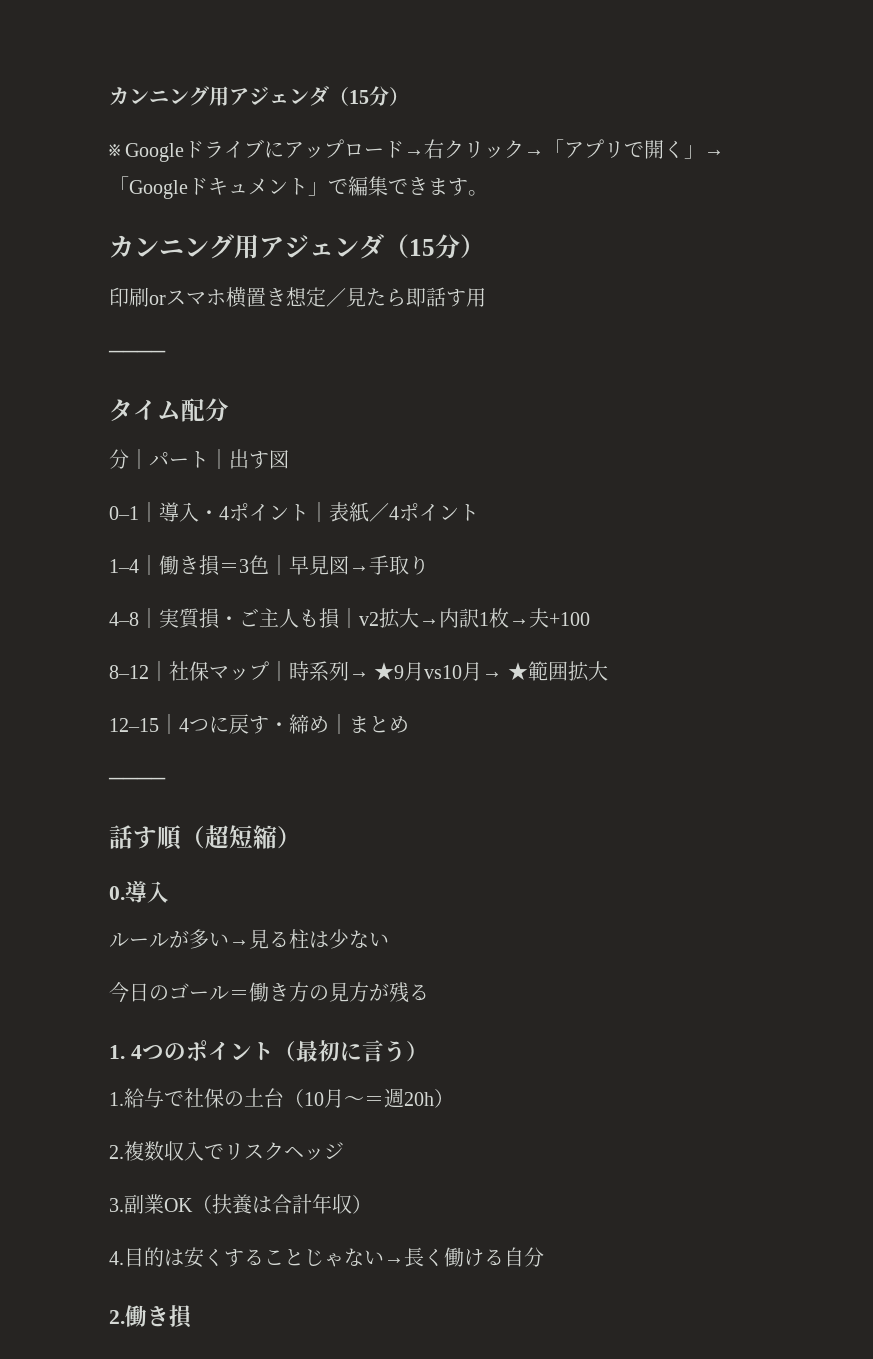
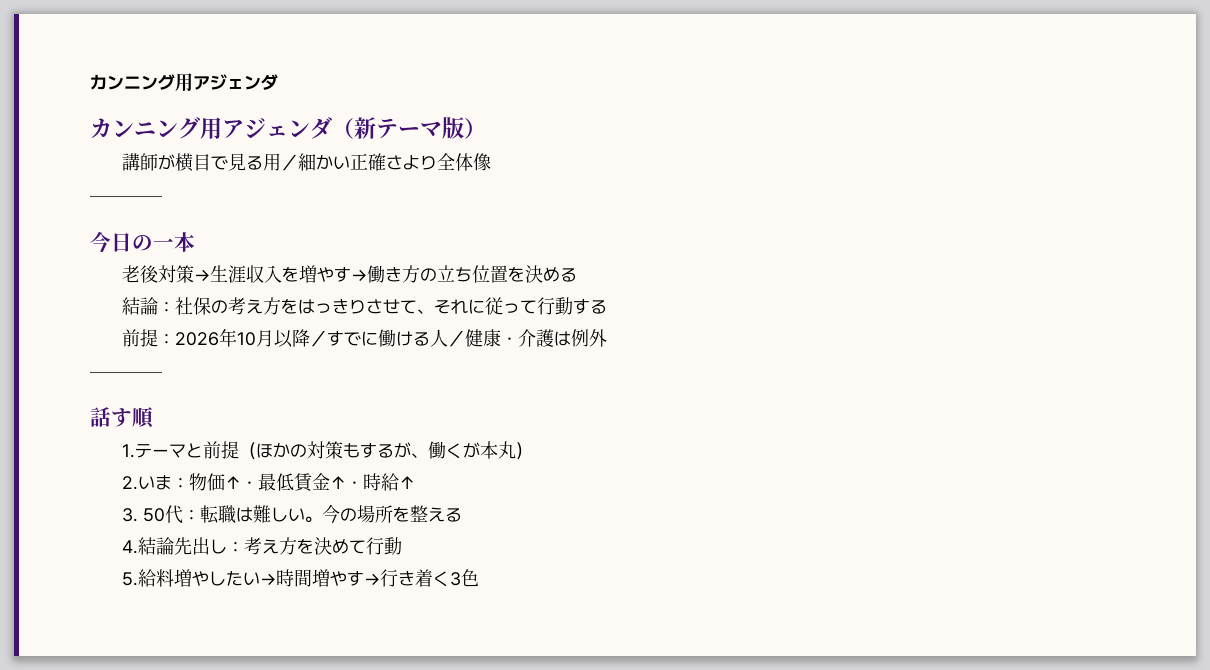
[109,86,409,106] [109,139,725,162] [109,176,488,199] [109,234,485,259] [109,287,486,308] [108,350,166,358] [109,398,229,422] [109,449,289,470] [109,502,479,523] [109,555,429,576] [109,608,590,629] [109,661,608,682] [109,714,409,735] [108,777,166,785] [109,825,301,850] [109,881,169,903] [109,929,389,949] [109,982,429,1003] [109,1040,428,1062] [109,1088,454,1108] [109,1141,344,1161] [109,1194,372,1214] [109,1247,544,1268] [109,1305,192,1328] カンニング用アジェンダ（15分） // ※ Googleドライブにアップロード→右クリック→「アプリで開く」→「Googleドキュメント」で編集できます。 // カンニング用アジェンダ（15分） // 印刷orスマホ横置き想定／見たら即話す用 // ──── // タイム配分 // 分｜パート｜出す図 // 0–1｜導入・4ポイント｜表紙／4ポイント // 1–4｜働き損＝3色｜早見図→手取り // 4–8｜実質損・ご主人も損｜v2拡大→内訳1枚→夫+100 // 8–12｜社保マップ｜時系列→ ★9月vs10月→ ★範囲拡大 // 12–15｜4つに戻す・締め｜まとめ // ──── // 話す順（超短縮） // 0.導入 // ルールが多い→見る柱は少ない // 今日のゴール＝働き方の見方が残る // 1. 4つのポイント（最初に言う） // 1.給与で社保の土台（10月〜＝週20h） // 2.複数収入でリスクヘッジ // 3.副業OK（扶養は合計年収） // 4.目的は安くすることじゃない→長く働ける自分 // 2.働き損 -> [90,73,278,92] [90,117,486,139] [121,153,491,172] [90,196,162,203] [90,231,195,253] [121,265,577,283] [121,297,607,315] [121,328,607,348] [90,372,162,379] [90,407,154,428] [121,441,533,460] [121,473,415,492] [121,505,462,524] [121,537,402,555] [121,569,479,587] カンニング用アジェンダ // カンニング用アジェンダ（新テーマ版） // 講師が横目で見る用／細かい正確さより全体像 // ──── // 今日の一本 // 老後対策→生涯収入を増やす→働き方の立ち位置を決める // 結論：社保の考え方をはっきりさせて、それに従って行動する // 前提：2026年10月以降／すでに働ける人／健康・介護は例外 // ──── // 話す順 // 1.テーマと前提（ほかの対策もするが、働くが本丸） // 2.いま：物価↑・最低賃金↑・時給↑ // 3. 50代：転職は難しい。今の場所を整える // 4.結論先出し：考え方を決めて行動 // 5.給料増やしたい→時間増やす→行き着く3色

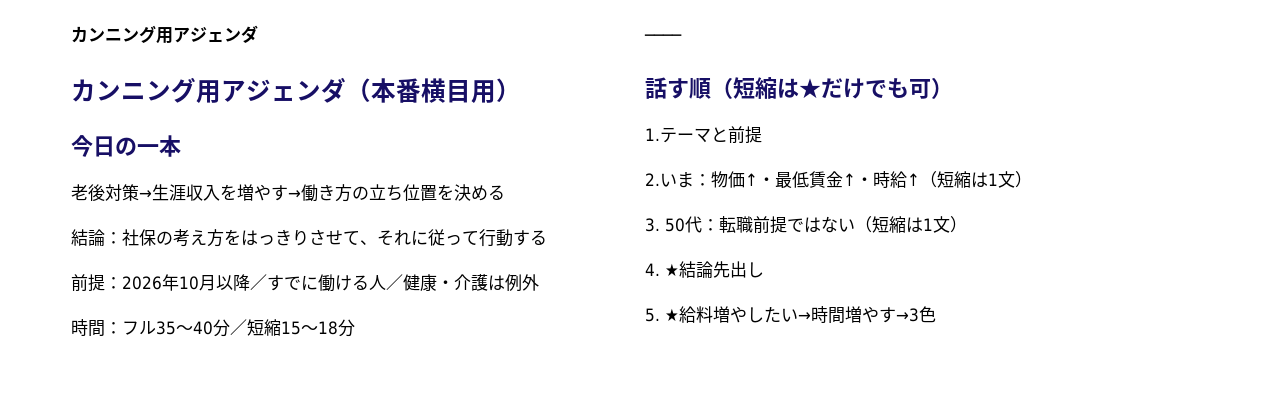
[354,117,486,139] [121,153,491,172] [90,196,162,203] 新テーマ版） // 講師が横目で見る用／細かい正確さより全体像 // ──── -> [371,78,521,103] 本番横目用）
[90,372,162,379] [90,407,154,428] [121,441,533,460] ──── // 話す順 // 1.テーマと前提（ほかの対策もするが、働くが本丸） -> [71,319,355,337] [644,34,682,41] [645,77,953,99] [645,126,762,144] 時間：フル35〜40分／短縮15〜18分 // ──── // 話す順（短縮は★だけでも可） // 1.テーマと前提
(415, 482) none -> [920,171,1032,188] （短縮は1文）
[235,505,462,524] は難しい。今の場所を整える -> [753,216,967,234] 前提ではない（短縮は1文）
(138, 547) none -> [665,263,679,277] ★
[226,537,402,555] ：考え方を決めて行動 -> (764, 270) none
(138, 579) none -> [665,308,679,322] ★
[363,569,461,587] →行き着く3 -> [896,308,919,322] →3

